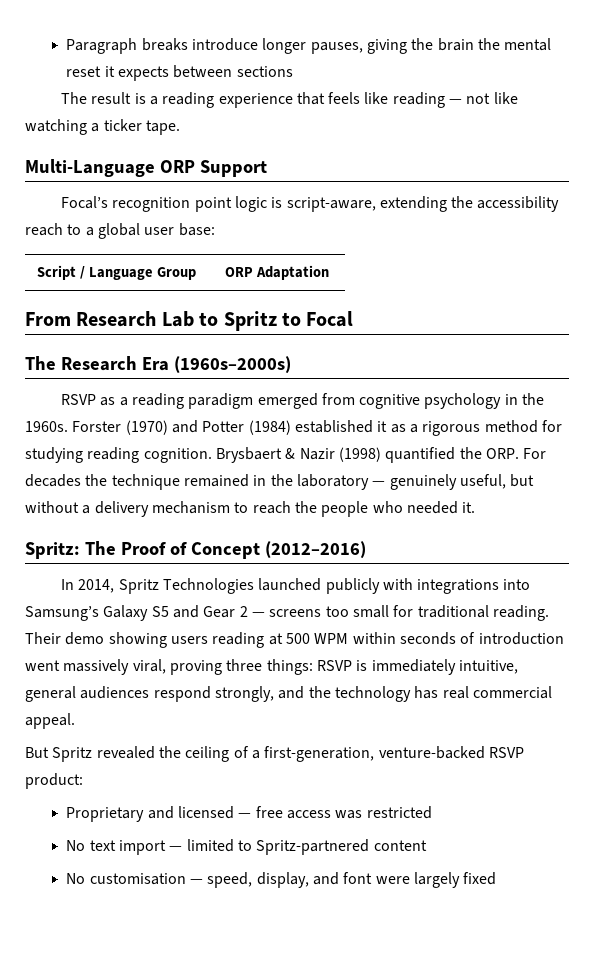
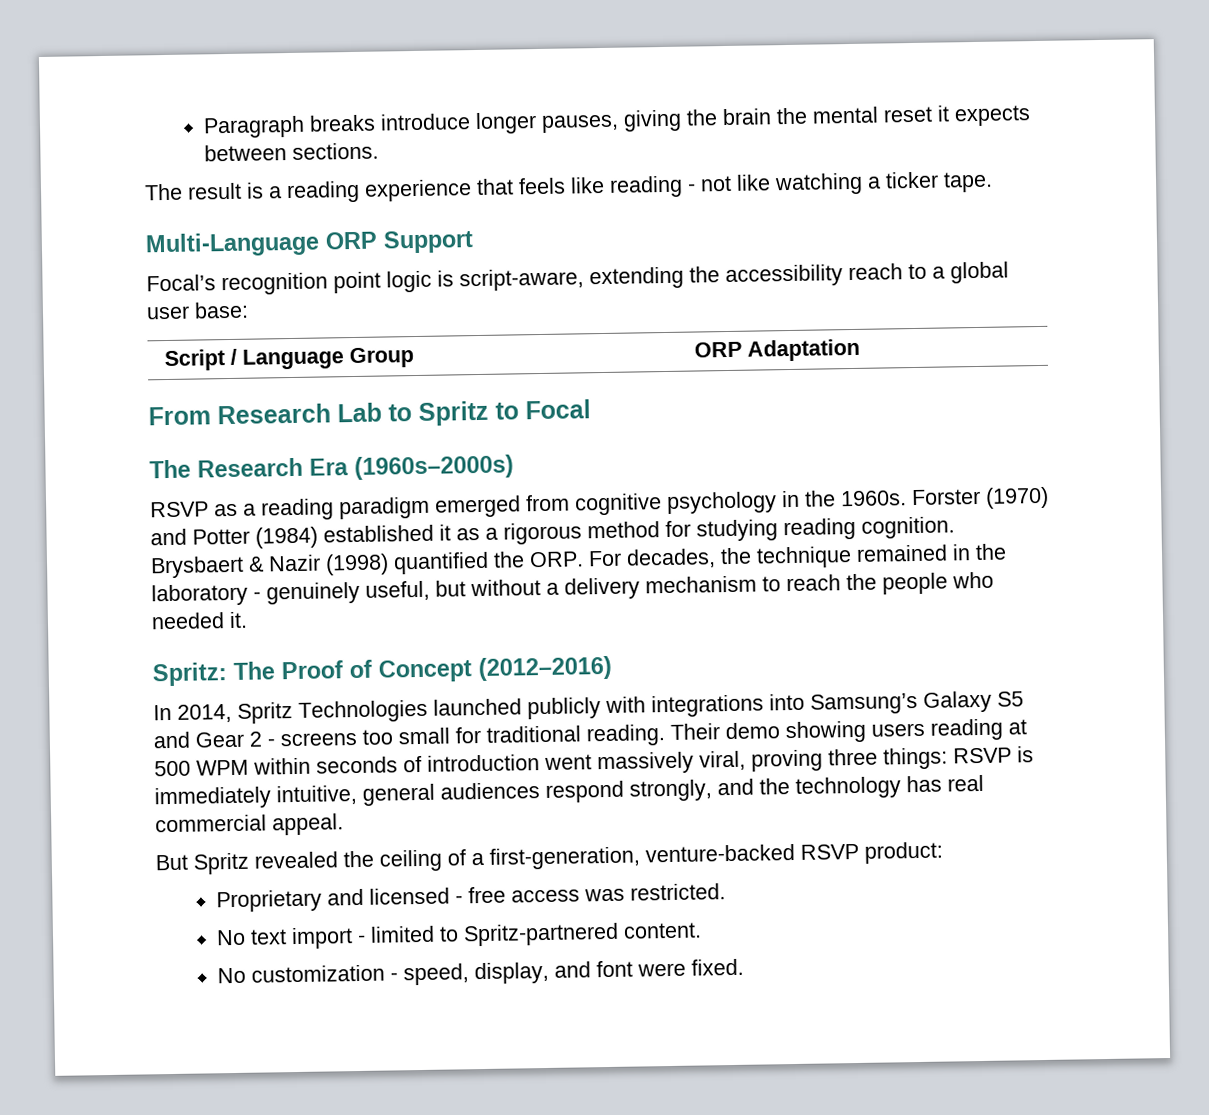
[236,66,293,77] sections -> [292,142,380,160] sections.
[449,99,463,104] — -> [688,183,696,192] -
[25,474,81,487] decades -> [626,548,716,569] decades,
[372,481,386,486] — -> [253,591,261,600] -
[251,612,265,617] — -> [267,738,275,747] -
[238,813,252,818] — -> [455,895,464,904] -
[366,806,432,819] restricted -> [630,883,727,901] restricted.
[169,846,183,851] — -> [358,934,367,944] -
[373,840,427,851] [66,873,204,885] content // No customisation — -> [623,922,703,939] [217,964,399,984] content. // No customization -
[413,872,497,888] largely fixed -> [691,958,745,976] fixed.

